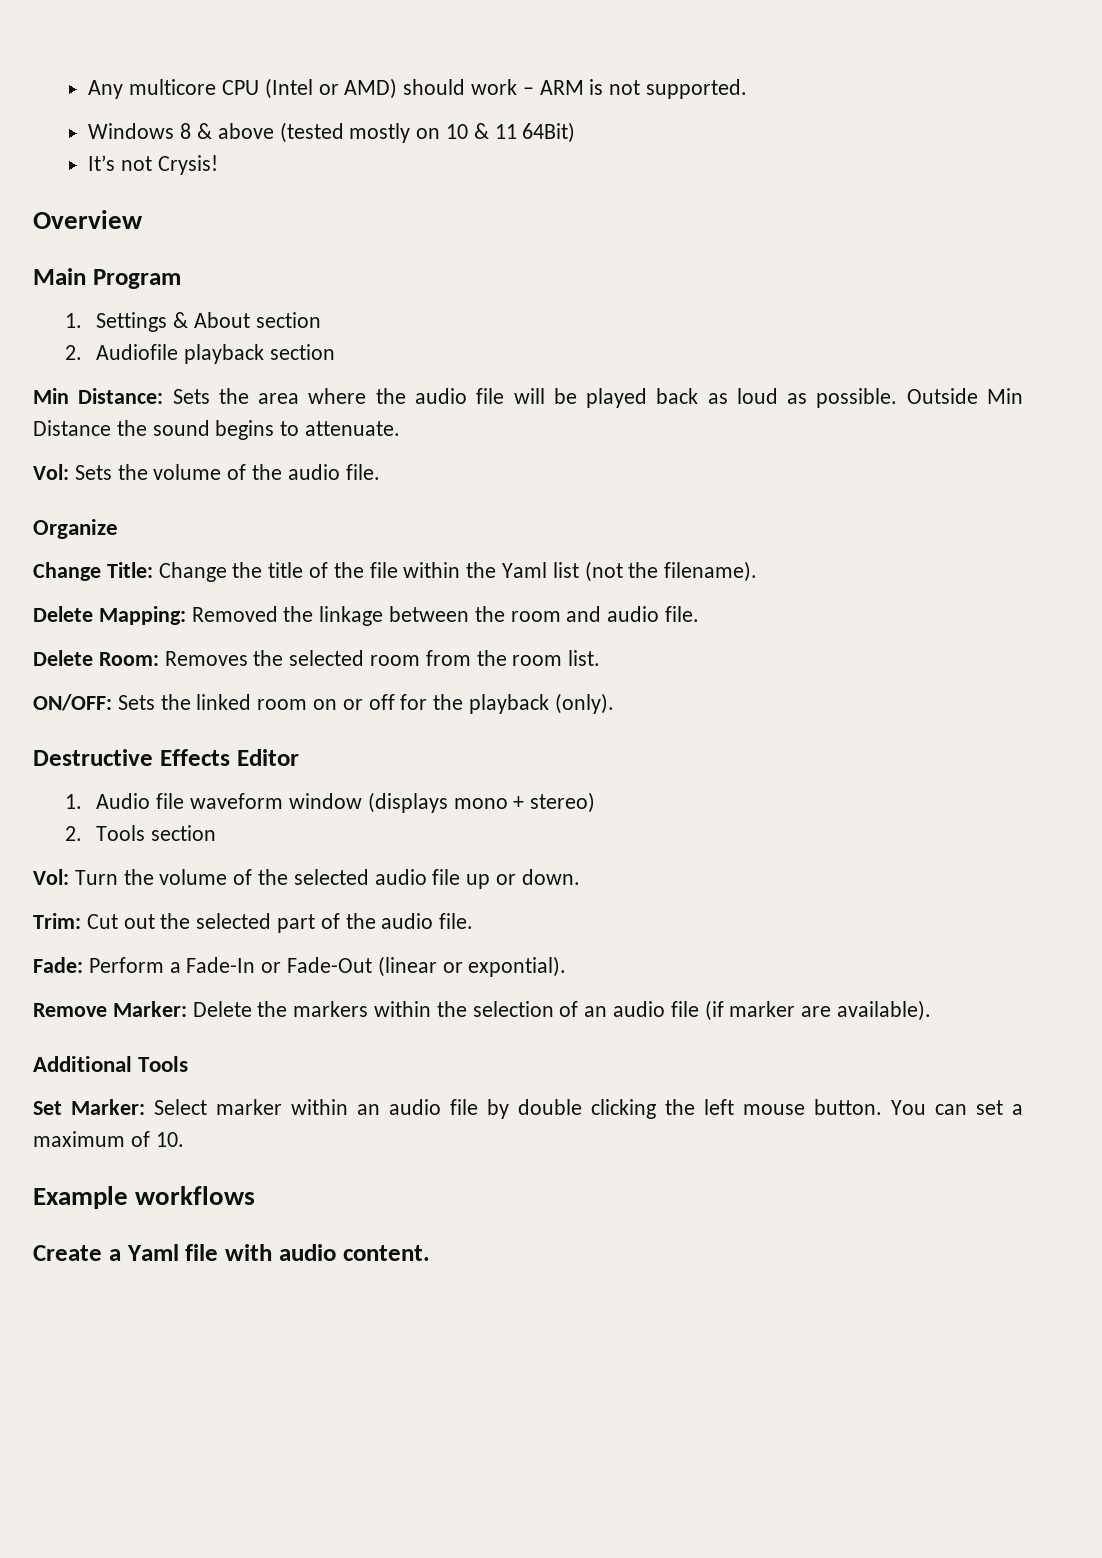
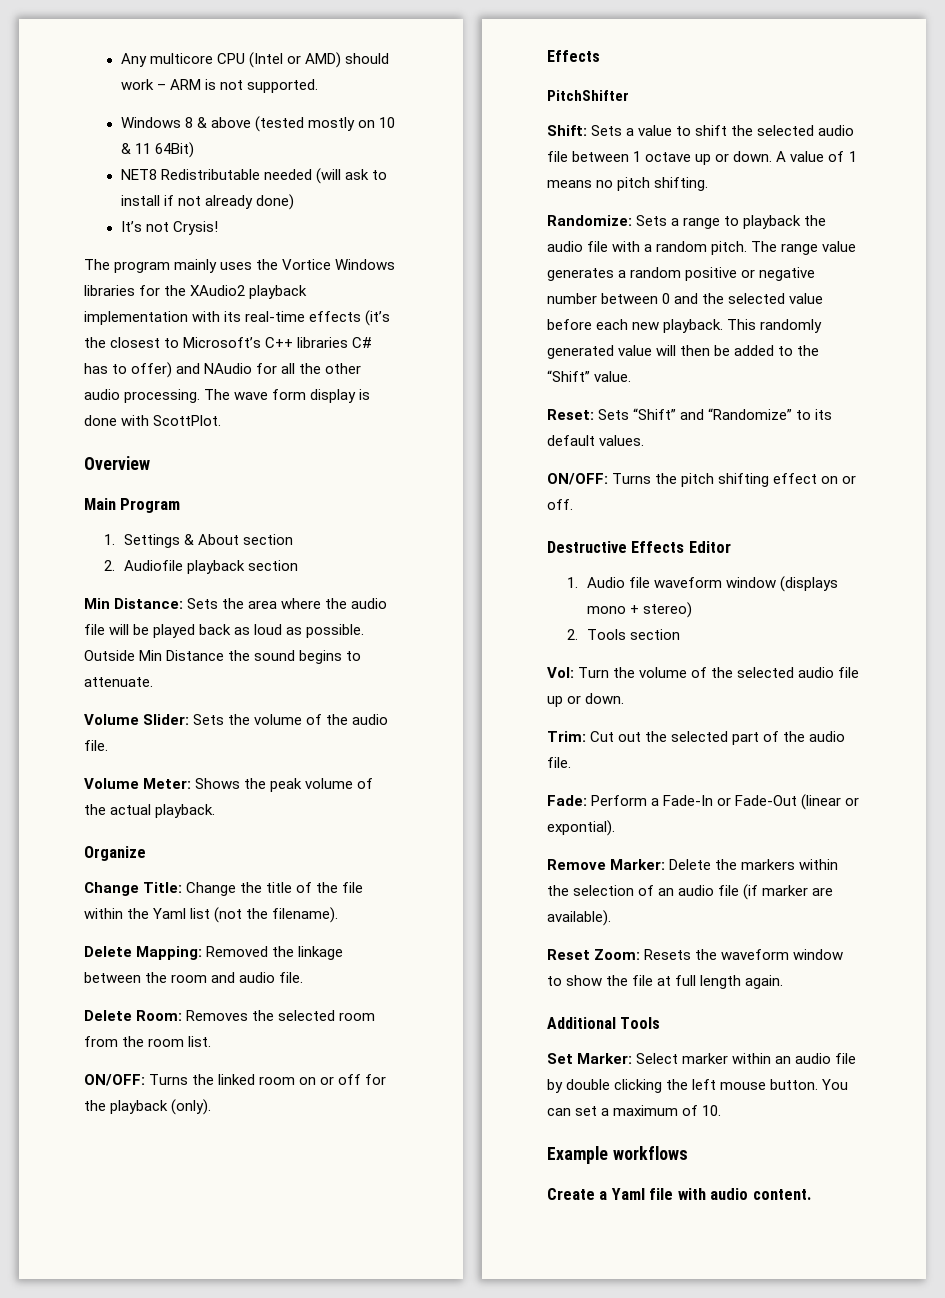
[88,155,219,175] It’s not Crysis! -> [120,168,387,184] [120,194,294,210] [120,221,218,235] [84,259,396,273] [84,285,308,299] [84,310,391,326] [84,337,373,348] [84,362,362,378] [84,389,371,403] [84,415,222,426] NET8 Redistributable needed (will ask to install if not already done) // It’s not Crysis! // The program mainly uses the Vortice Windows libraries for the XAudio2 playback implementation with its real-time effects (it’s the closest to Microsoft’s C++ libraries C# has to offer) and NAudio for all the other audio processing. The wave form display is done with ScottPlot.
[33,464,69,480] Vol: -> [84,714,190,725] Volume Slider:
(380, 472) none -> [84,778,374,792] [84,804,216,818] // Volume Meter: Shows the peak volume of the actual playback.
[117,695,155,710] Sets -> [149,1074,189,1085] Turns
(614, 703) none -> [547,50,600,62] [547,90,629,101] [547,125,855,136] [547,151,857,165] [547,177,709,191] [547,215,827,229] [547,241,857,255] [547,267,816,281] [547,293,824,304] [547,319,823,333] [547,345,820,359] [547,370,632,382] [547,408,833,420] [547,435,645,446] [547,473,857,487] [547,499,573,510] // Effects // PitchShifter // Shift: Sets a value to shift the selected audio file between 1 octave up or down. A value of 1 means no pitch shifting. // Randomize: Sets a range to playback the audio file with a random pitch. The range value generates a random positive or negative number between 0 and the selected value before each new playback. This randomly generated value will then be added to the “Shift” value. // Reset: Sets “Shift” and “Randomize” to its default values. // ON/OFF: Turns the pitch shifting effect on or off.
(932, 1010) none -> [547,949,844,960] [547,975,784,989] // Reset Zoom: Resets the waveform window to show the file at full length again.

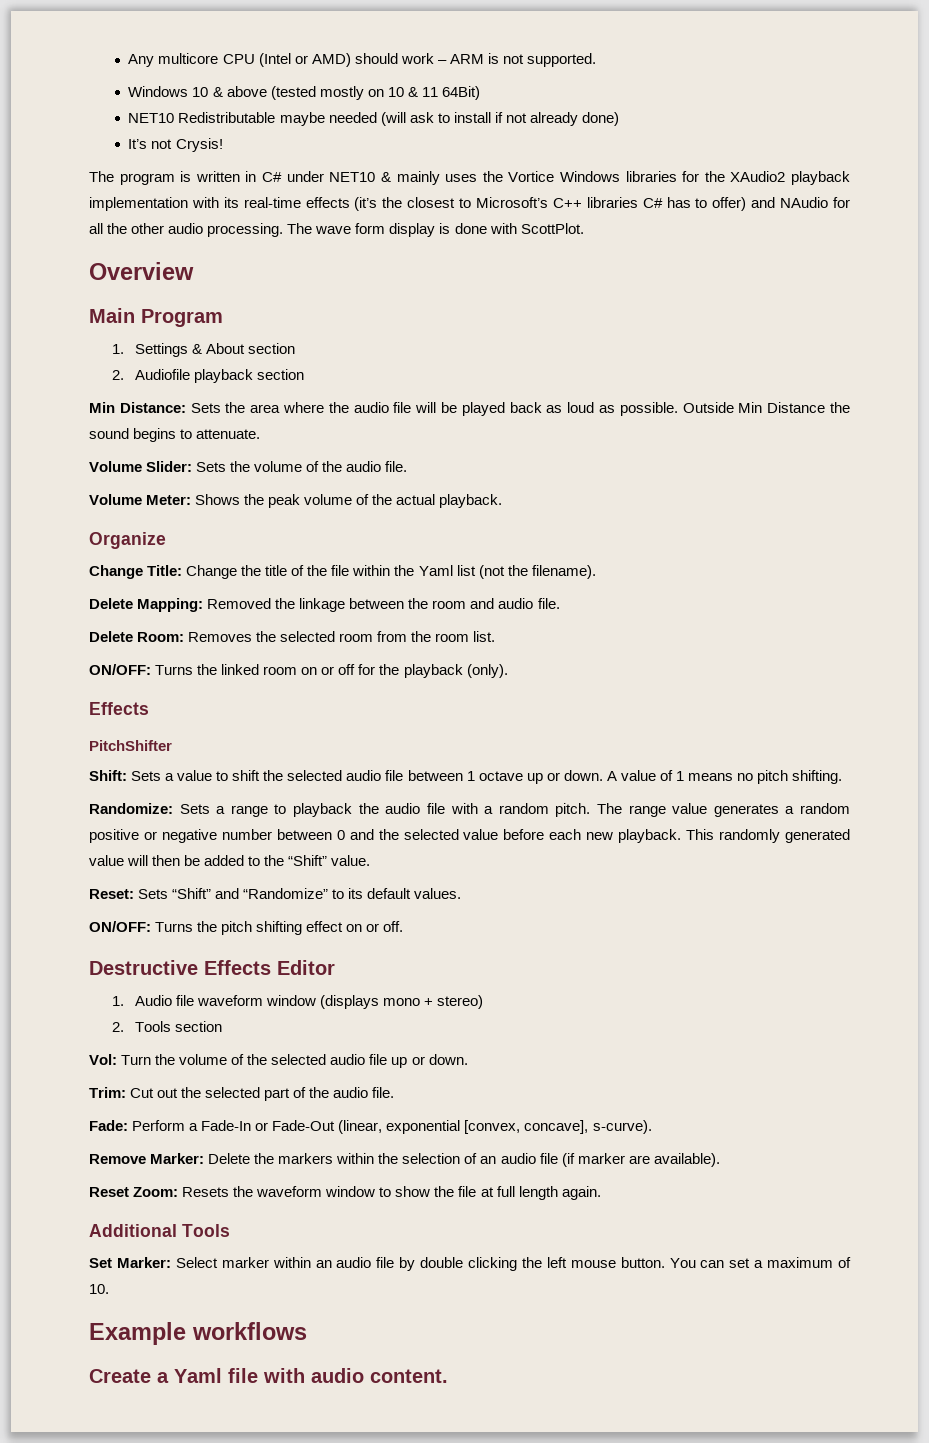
[184,117,193,128] 8 -> [192,87,209,97] 10
[120,169,260,180] NET8 Redistributable -> [128,112,325,126] NET10 Redistributable maybe
(171, 267) none -> [180,171,391,182] is written in C# under NET10 &
[801,794,860,810] [547,820,615,836] (linear or expontial). -> [338,1120,652,1134] (linear, exponential [convex, concave], s-curve).

